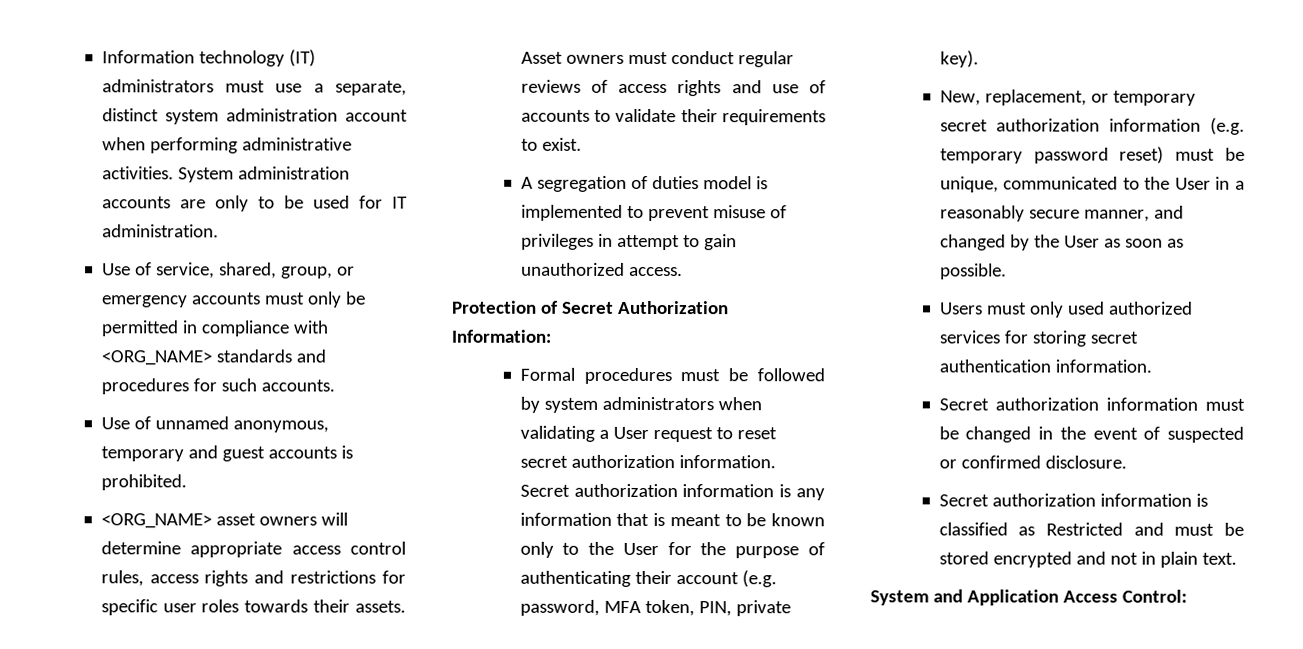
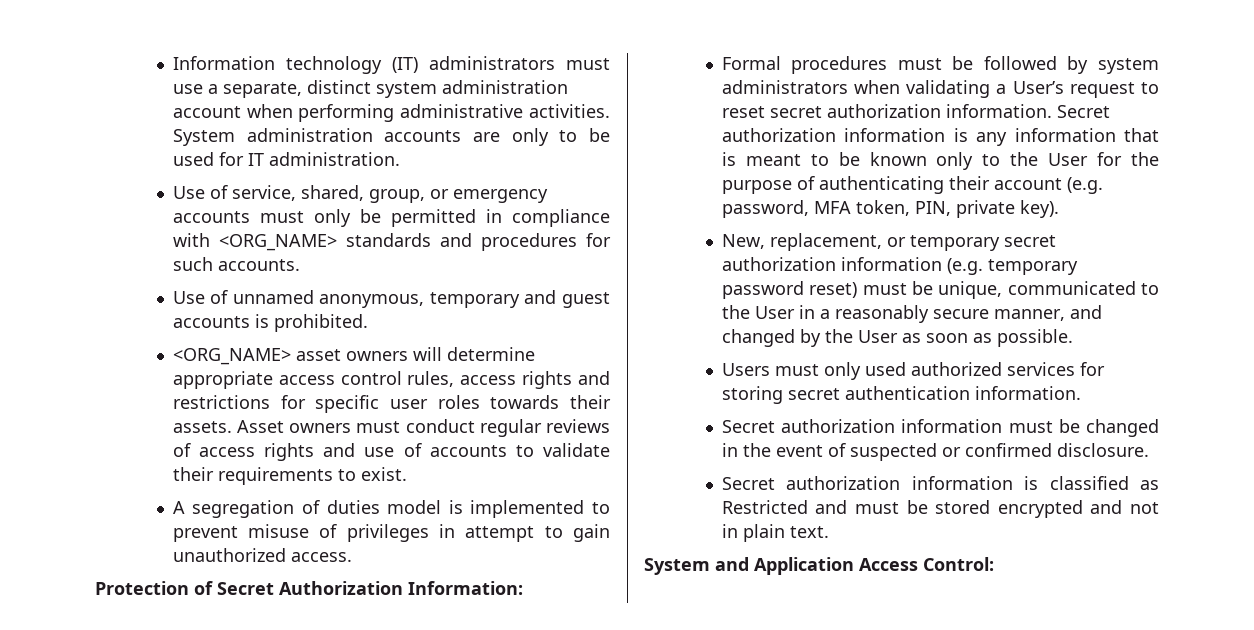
[612,426,649,439] User -> [1012,81,1064,94] User’s

